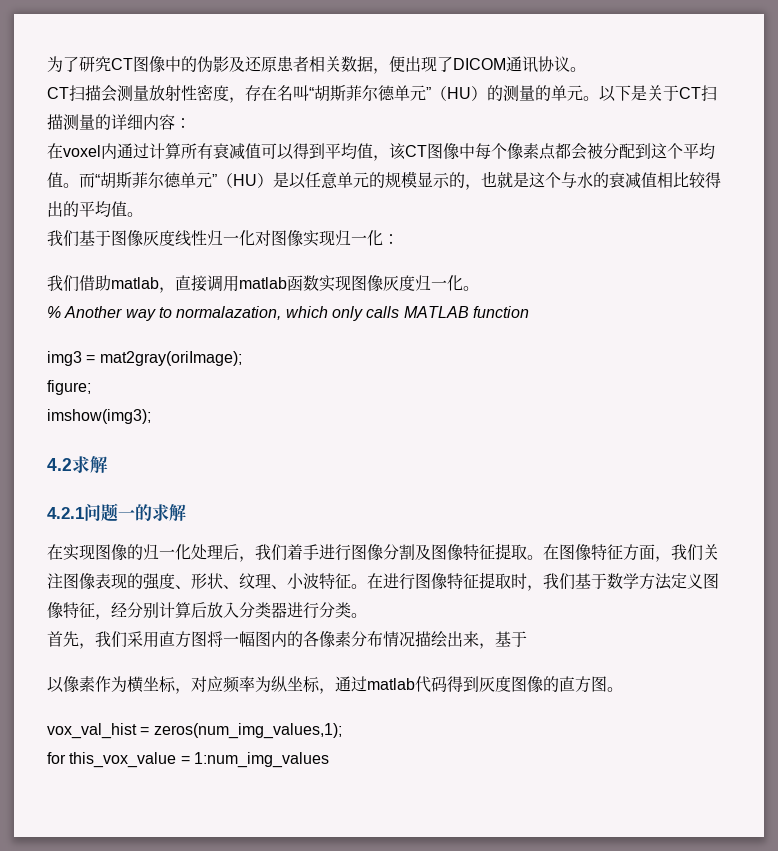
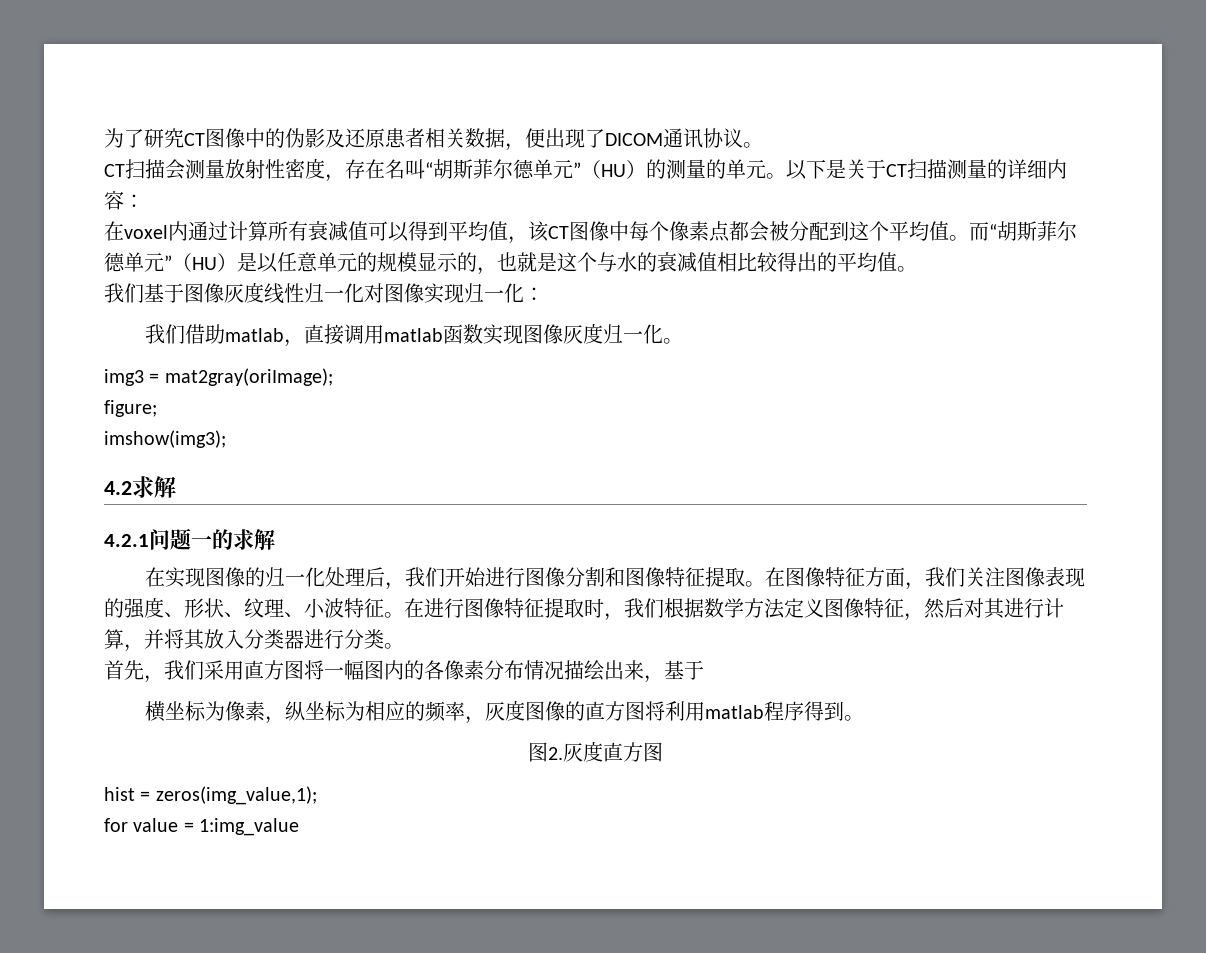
[47,306,529,321] // % Another way to normalazation, which only calls MATLAB function -> (683, 341) none
[287,544,319,560] 着手 -> [444,567,486,587] 开始
[415,544,431,560] 及 -> [604,567,625,587] 和
[575,573,607,589] 基于 -> [664,598,704,618] 根据
[111,602,207,618] 经分别计算后 -> [924,598,1064,619] [104,629,205,652] 然后对其进行计算，并将其
[47,676,623,694] [47,723,342,739] [47,752,329,768] 以像素作为横坐标，对应频率为纵坐标，通过matlab代码得到灰度图像的直方图。 // vox_val_hist = zeros(num_img_values,1); // for this_vox_value = 1:num_img_values -> [144,700,864,724] [528,741,663,762] [104,786,317,805] [104,818,300,836] 横坐标为像素，纵坐标为相应的频率，灰度图像的直方图将利用matlab程序得到。 // 图2.灰度直方图 // hist = zeros(img_value,1); // for value = 1:img_value

